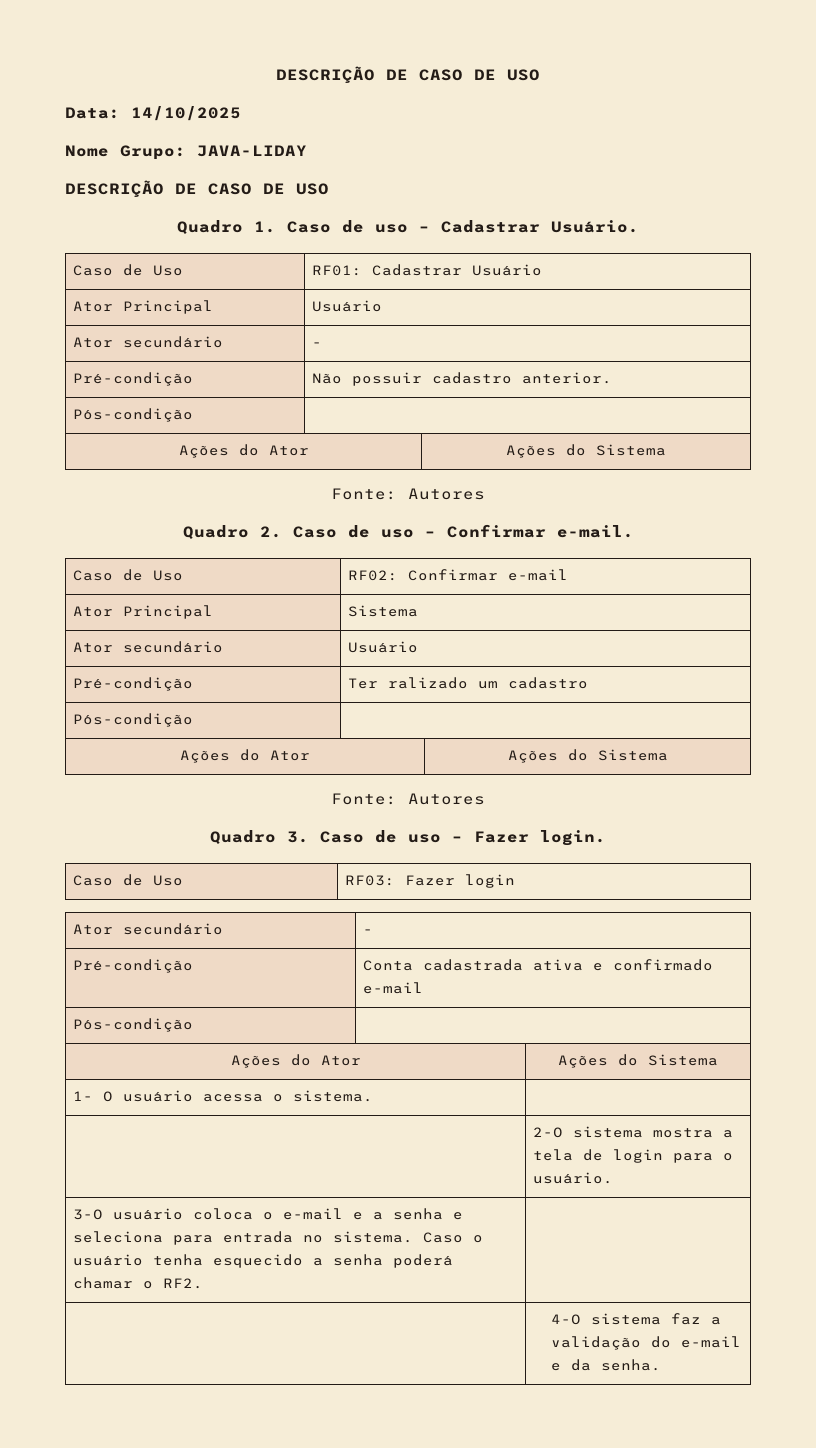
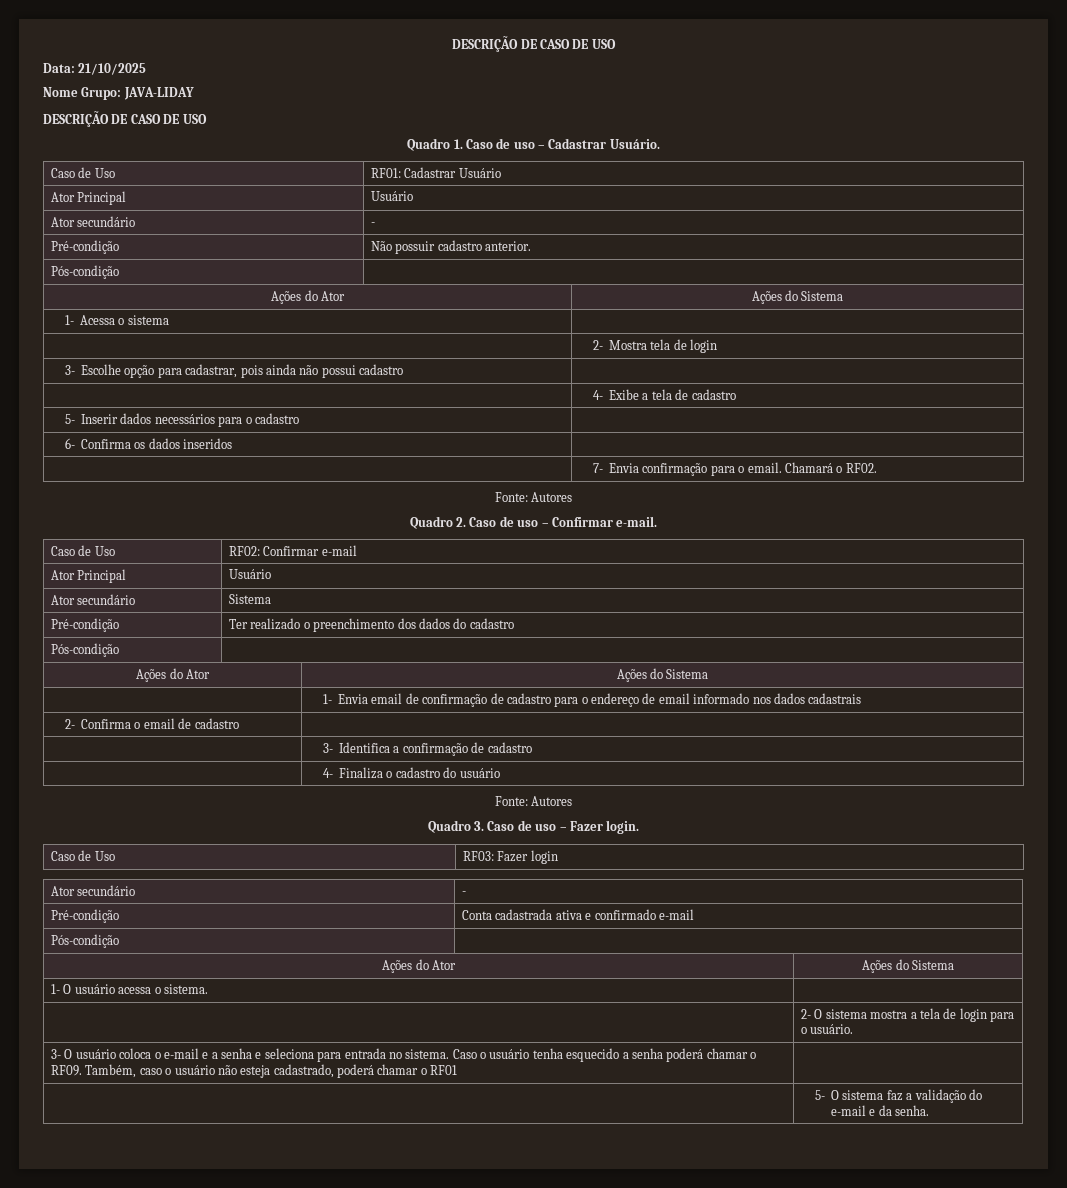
[131,106,241,121] 14/10/2025 -> [78,63,147,75] 21/10/2025
(666, 450) none -> [64,315,169,325] [592,339,718,353] [64,364,404,378] [592,389,736,400] [64,413,299,427] [64,438,233,449] [592,462,877,476] // 1- Acessa o sistema | // | 2- Mostra tela de login // 3- Escolhe opção para cadastrar, pois ainda não possui cadastro | // | 4- Exibe a tela de cadastro // 5- Inserir dados necessários para o cadastro | // 6- Confirma os dados inseridos | // | 7- Envia confirmação para o email. Chamará o RF02.
[348,605,419,617] [73,641,224,653] [348,641,419,653] Sistema // Ator secundário | Usuário -> [229,569,272,579] [51,594,136,605] [229,594,272,604] Usuário // Ator secundário | Sistema
[388,677,499,689] ralizado um -> [250,618,467,632] realizado o preenchimento dos dados do
(668, 755) none -> [322,693,862,707] [64,718,239,729] [322,742,532,756] [322,767,500,779] // | 1- Envia email de confirmação de cadastro para o endereço de email informado nos dados cadastrais // 2- Confirma o email de cadastro | // | 3- Identifica a confirmação de cadastro // | 4- Finaliza o cadastro do usuário
[533,1127,564,1138] 2-O -> [801,1009,823,1019] 2- O
[73,1209,104,1220] 3-O -> [51,1049,73,1059] 3- O
[163,1278,204,1289] [550,1314,581,1325] RF2. | // | 4-O -> [51,1064,458,1078] [814,1090,840,1100] RF09. Também, caso o usuário não esteja cadastrado, poderá chamar o RF01 | // | 5- O

